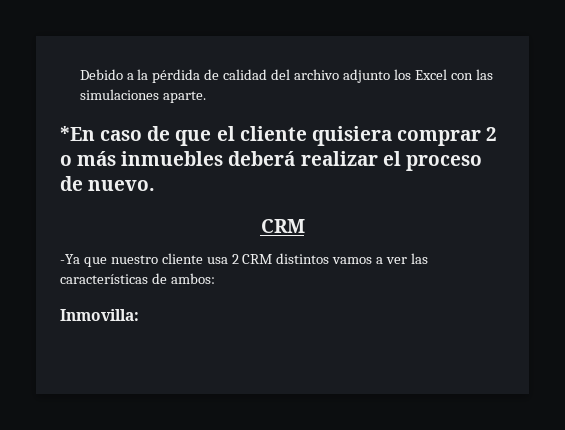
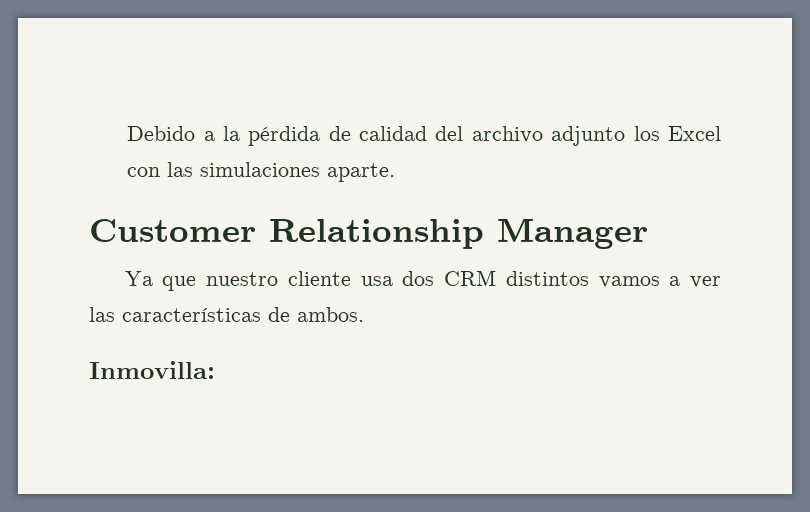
[60,126,498,146] [60,151,482,171] [60,176,156,191] [260,219,305,233] [60,254,80,264] *En caso de que el cliente quisiera comprar 2 o más inmuebles deberá realizar el proceso de nuevo. // CRM // -Ya -> [89,218,648,249] [124,271,153,286] Customer Relationship Manager // Ya
[231,254,239,264] 2 -> [402,271,435,286] dos
[170,273,215,284] ambos: -> [297,307,364,322] ambos.

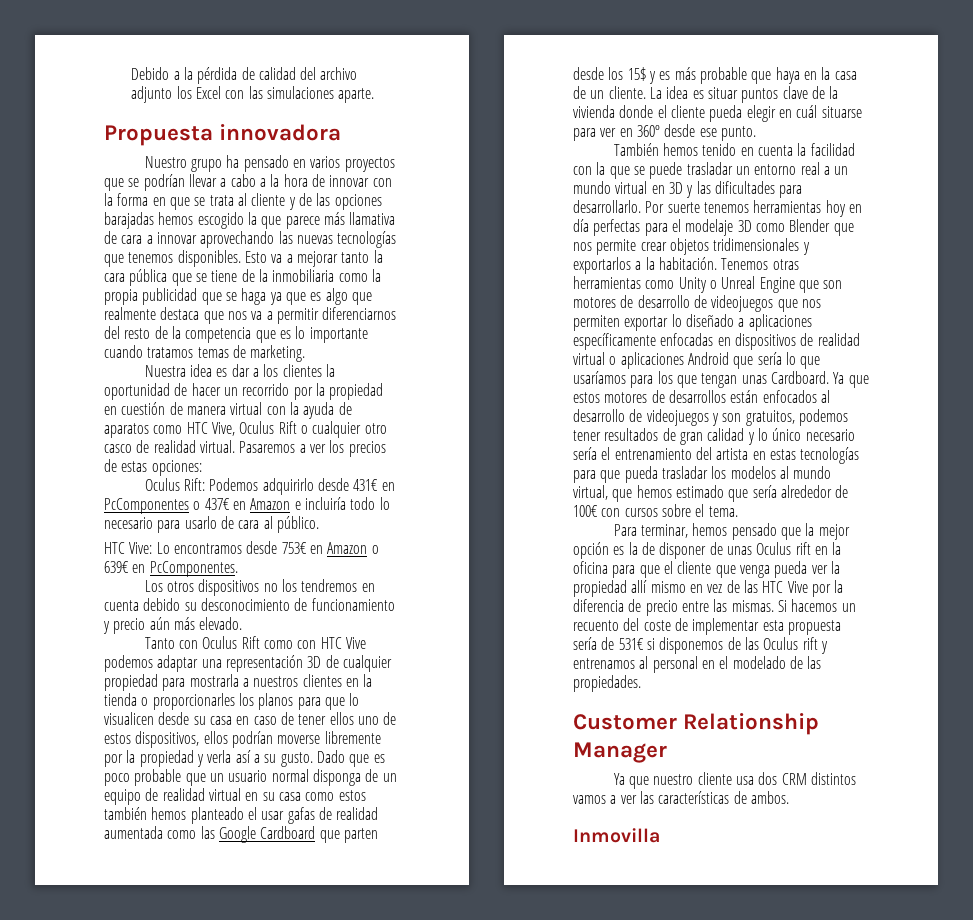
(396, 172) none -> [104,124,342,146] [144,155,395,172] [104,174,392,191] [104,193,382,210] [104,212,396,229] [104,231,397,248] [104,250,383,267] [104,269,381,286] [104,288,372,305] [104,307,397,324] [104,326,368,343] [104,345,306,362] [144,364,336,377] [104,383,384,400] [104,402,352,419] [104,421,387,438] [104,440,386,457] [104,459,202,476] [144,478,395,495] [104,497,390,514] [104,516,319,533] [104,541,379,554] [104,561,238,577] [144,579,375,596] [104,598,395,611] [103,617,243,634] [144,636,367,649] [104,655,392,672] [104,674,373,691] [104,693,360,710] [104,712,397,725] [104,731,381,748] [104,750,385,767] [104,769,397,786] [104,788,366,805] [104,807,379,824] [104,826,378,843] [573,67,857,84] [573,86,839,103] [573,105,862,122] [573,124,756,141] [613,143,855,156] [573,162,849,179] [573,181,803,198] [573,200,862,217] [573,219,854,236] [573,238,810,255] [573,257,799,274] [573,276,843,293] [573,295,821,312] [573,314,812,331] [573,333,860,350] [573,352,821,369] [573,371,869,388] [573,390,830,403] [573,409,848,426] [573,428,855,445] [573,447,860,464] [573,466,832,483] [573,485,849,502] [573,504,738,517] [613,523,850,540] [573,542,842,559] [573,561,840,578] [573,580,844,597] [573,599,856,616] [573,618,841,635] [573,637,828,654] [573,656,822,673] [573,675,641,692] // Propuesta innovadora // Nuestro grupo ha pensado en varios proyectos que se podrían llevar a cabo a la hora de innovar con la forma en que se trata al cliente y de las opciones barajadas hemos escogido la que parece más llamativa de cara a innovar aprovechando las nuevas tecnologías que tenemos disponibles. Esto va a mejorar tanto la cara pública que se tiene de la inmobiliaria como la propia publicidad que se haga ya que es algo que realmente destaca que nos va a permitir diferenciarnos del resto de la competencia que es lo importante cuando tratamos temas de marketing. // Nuestra idea es dar a los clientes la oportunidad de hacer un recorrido por la propiedad en cuestión de manera virtual con la ayuda de aparatos como HTC Vive, Oculus Rift o cualquier otro casco de realidad virtual. Pasaremos a ver los precios de estas opciones: // Oculus Rift: Podemos adquirirlo desde 431€ en PcComponentes o 437€ en Amazon e incluiría todo lo necesario para usarlo de cara al público. // HTC Vive: Lo encontramos desde 753€ en Amazon o 639€ en PcComponentes. // Los otros dispositivos no los tendremos en cuenta debido su desconocimiento de funcionamiento y precio aún más elevado. // Tanto con Oculus Rift como con HTC Vive podemos adaptar una representación 3D de cualquier propiedad para mostrarla a nuestros clientes en la tienda o proporcionarles los planos para que lo visualicen desde su casa en caso de tener ellos uno de estos dispositivos, ellos podrían moverse libremente por la propiedad y verla así a su gusto. Dado que es poco probable que un usuario normal disponga de un equipo de realidad virtual en su casa como estos también hemos planteado el usar gafas de realidad aumentada como las Google Cardboard que parten desde los 15$ y es más probable que haya en la casa de un cliente. La idea es situar puntos clave de la vivienda donde el cliente pueda elegir en cuál situarse para ver en 360º desde ese punto. // También hemos tenido en cuenta la facilidad con la que se puede trasladar un entorno real a un mundo virtual en 3D y las dificultades para desarrollarlo. Por suerte tenemos herramientas hoy en día perfectas para el modelaje 3D como Blender que nos permite crear objetos tridimensionales y exportarlos a la habitación. Tenemos otras herramientas como Unity o Unreal Engine que son motores de desarrollo de videojuegos que nos permiten exportar lo diseñado a aplicaciones específicamente enfocadas en dispositivos de realidad virtual o aplicaciones Android que sería lo que usaríamos para los que tengan unas Cardboard. Ya que estos motores de desarrollos están enfocados al desarrollo de videojuegos y son gratuitos, podemos tener resultados de gran calidad y lo único necesario sería el entrenamiento del artista en estas tecnologías para que pueda trasladar los modelos al mundo virtual, que hemos estimado que sería alrededor de 100€ con cursos sobre el tema. // Para terminar, hemos pensado que la mejor opción es la de disponer de unas Oculus rift en la oficina para que el cliente que venga pueda ver la propiedad allí mismo en vez de las HTC Vive por la diferencia de precio entre las mismas. Si hacemos un recuento del coste de implementar esta propuesta sería de 531€ si disponemos de las Oculus rift y entrenamos al personal en el modelado de las propiedades.
[89,361,215,379] Inmovilla: -> [573,828,660,843] Inmovilla

